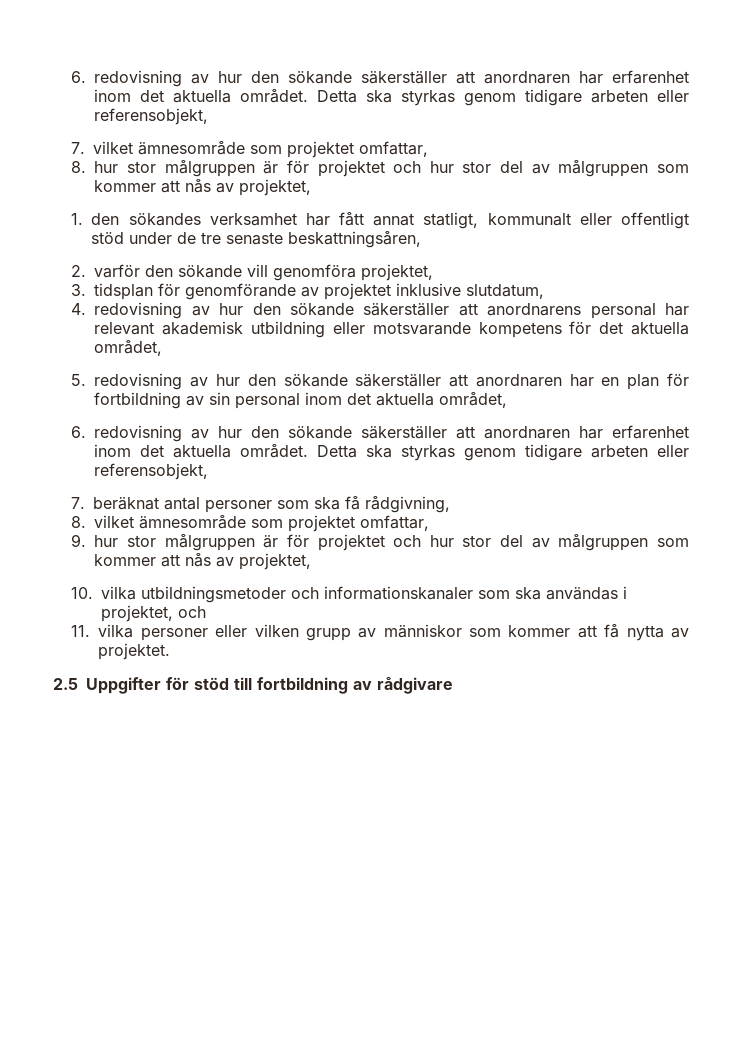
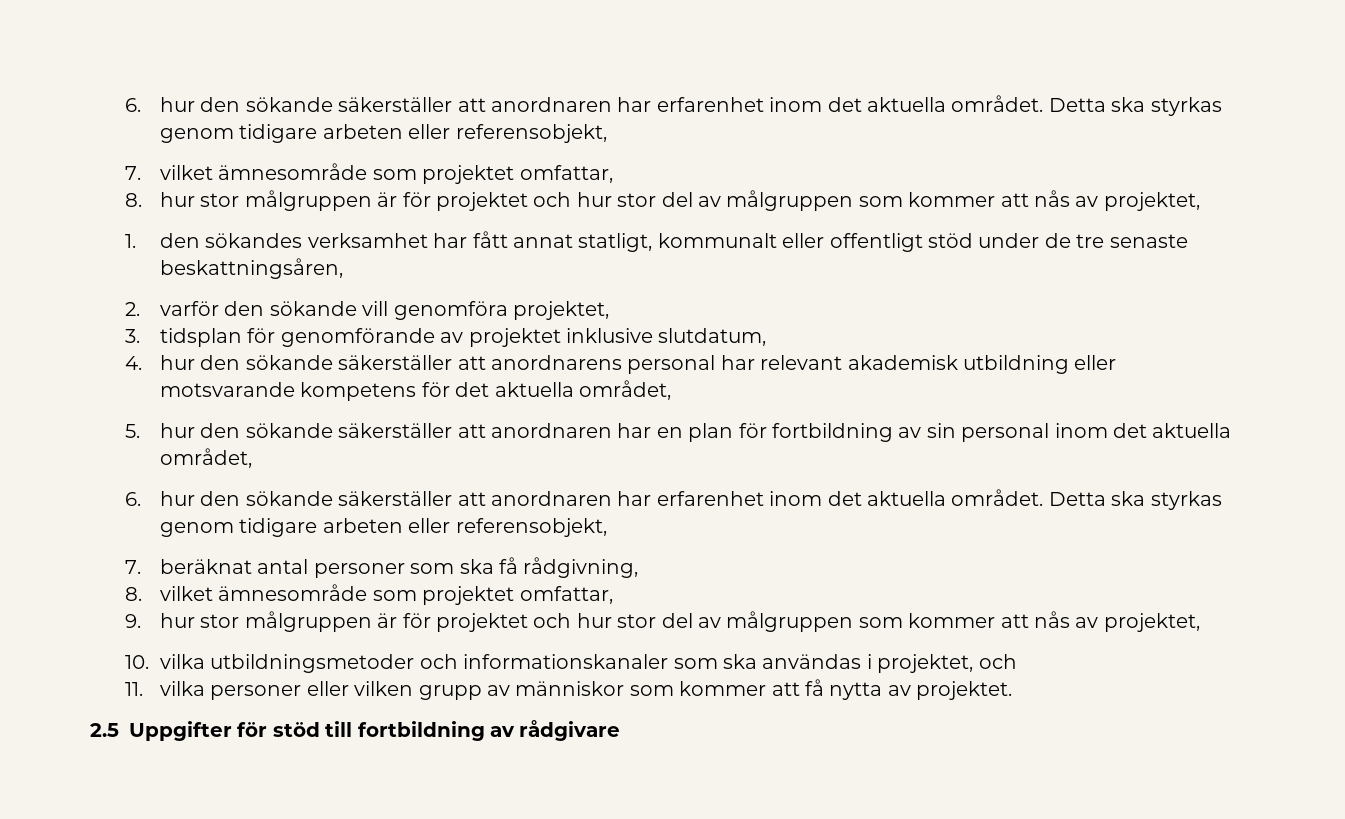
[71,70,210,87] 6. redovisning av -> [124,98,141,112] 6.
[94,302,210,319] redovisning av -> (142, 363) none
[94,373,209,390] redovisning av -> (140, 431) none
[94,425,210,442] redovisning av -> (141, 499) none

